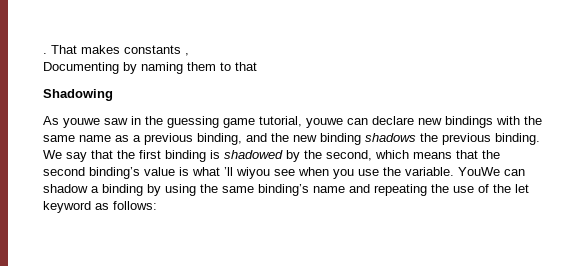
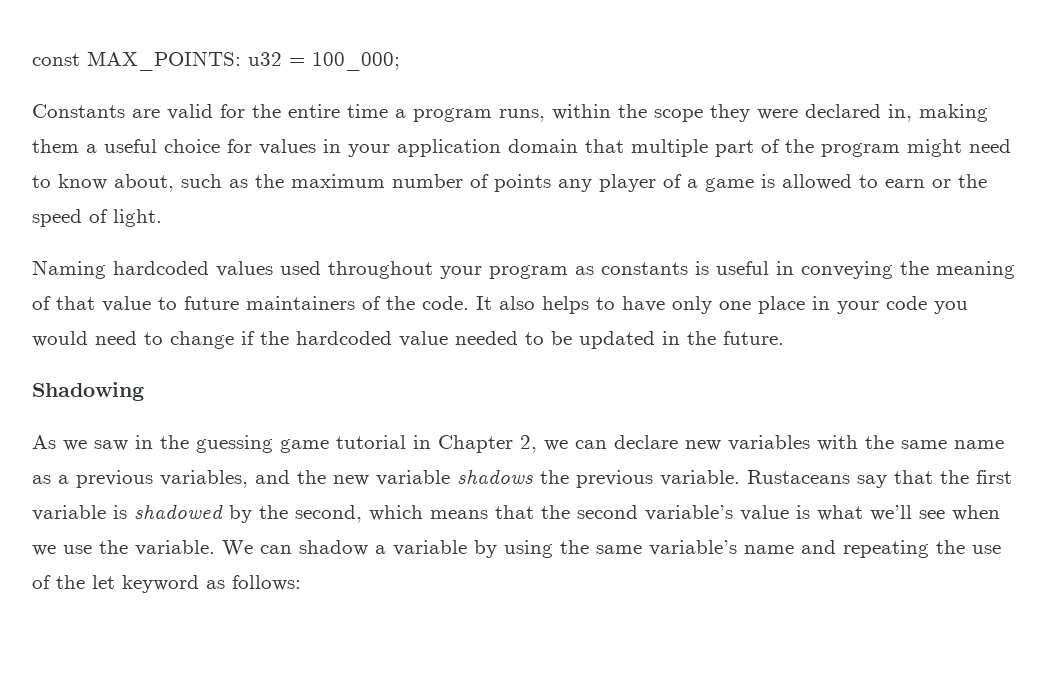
[43,45,189,56] [43,62,257,74] . That makes constants , // Documenting by naming them to that -> [32,51,400,71] [32,104,988,122] [32,139,1011,157] [32,174,987,192] [32,209,162,227] [32,260,1015,279] [32,296,968,314] [32,331,784,349] const MAX_POINTS: u32 = 100_000; // Constants are valid for the entire time a program runs, within the scope they were declared in, making them a useful choice for values in your application domain that multiple part of the program might need to know about, such as the maximum number of points any player of a game is allowed to earn or the speed of light. // Naming hardcoded values used throughout your program as constants is useful in conveying the meaning of that value to future maintainers of the code. It also helps to have only one place in your code you would need to change if the hardcoded value needed to be updated in the future.
[63,118,100,128] youwe -> [63,440,87,451] we
[259,116,343,128] tutorial, youwe -> [336,435,568,453] tutorial in Chapter 2, we
[445,116,493,128] bindings -> [728,435,810,451] variables
[197,133,242,145] binding, -> [160,470,248,488] variables,
[320,133,361,145] binding -> [376,470,450,486] variable
[495,133,540,145] [43,150,62,159] binding. We -> [660,470,850,486] variable. Rustaceans
[165,150,206,162] binding -> [32,505,106,521] variable
[89,167,140,179] binding’s -> [645,505,733,521] variable’s
[224,167,270,179] ’ll wiyou -> [870,505,912,521] we’ll
[333,169,354,179] you -> [32,545,56,556] we
[458,167,500,176] YouWe -> [222,540,253,556] We
[102,184,143,196] binding -> [393,540,467,556] variable
[258,184,309,196] binding’s -> [649,540,737,556] variable’s

